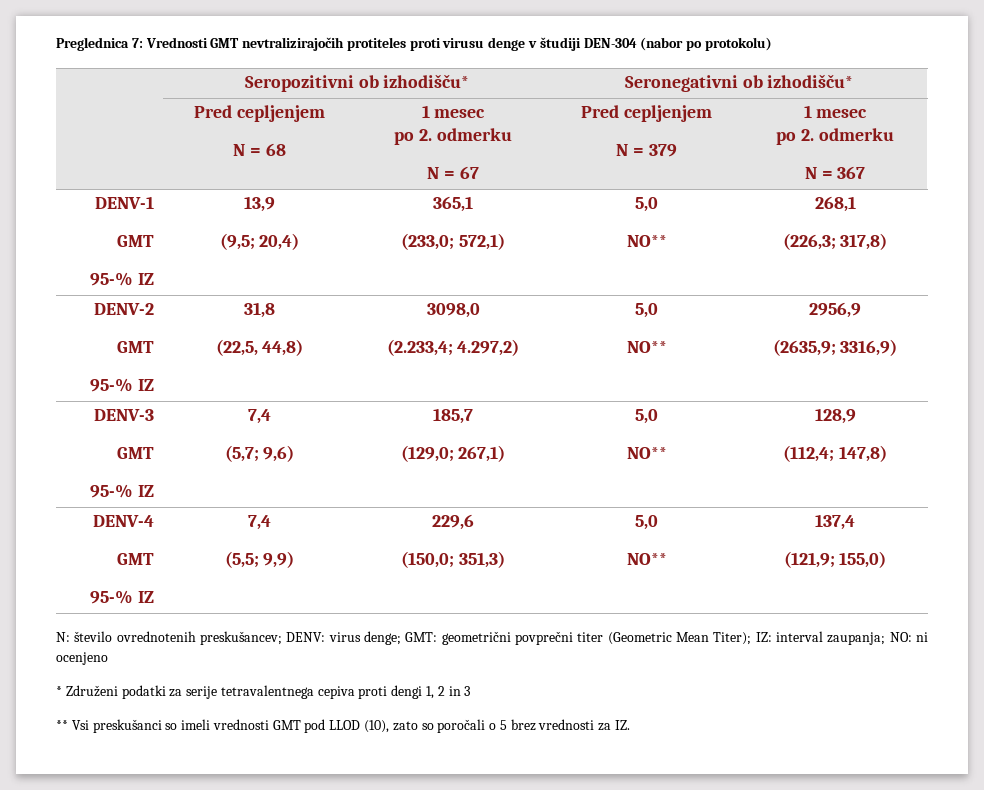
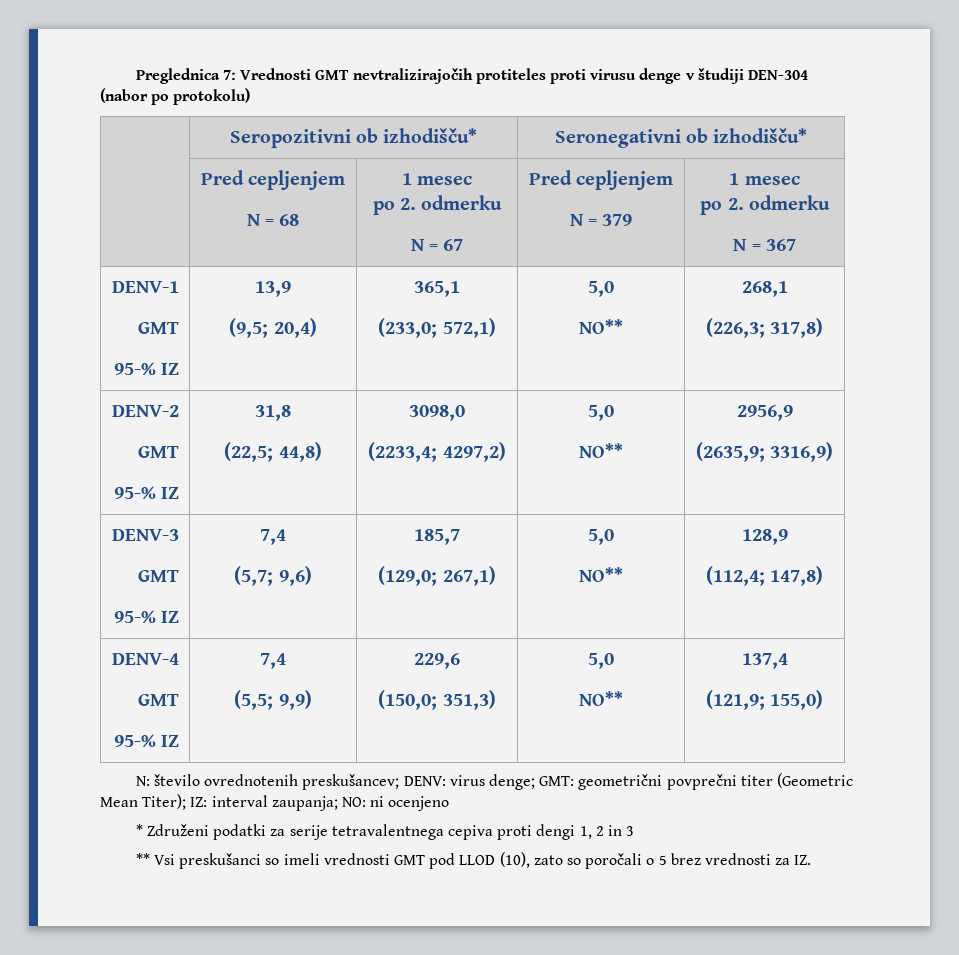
[215,339,258,356] (22,5, -> [224,442,274,462] (22,5;
[386,339,520,356] (2.233,4; 4.297,2) -> [368,442,506,462] (2233,4; 4297,2)

